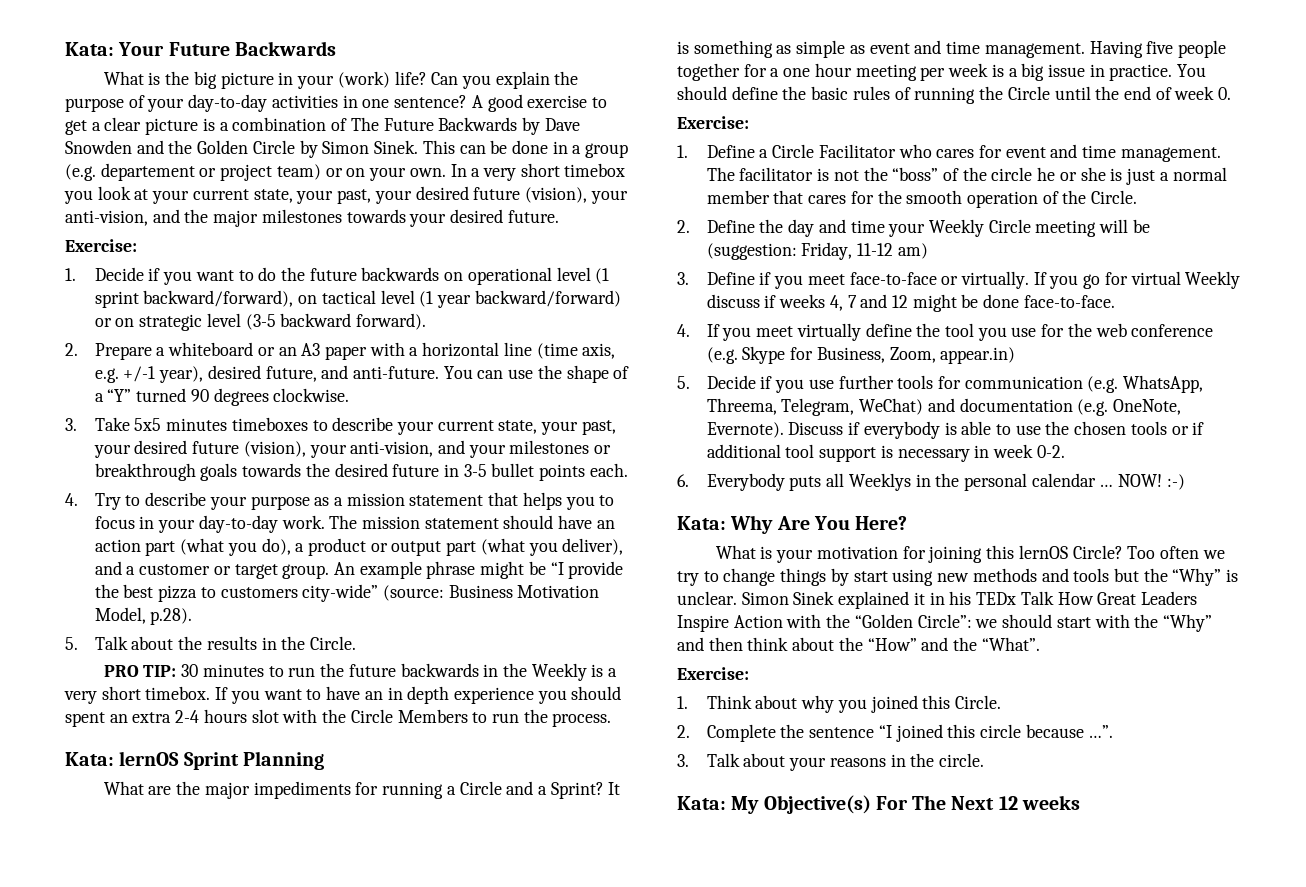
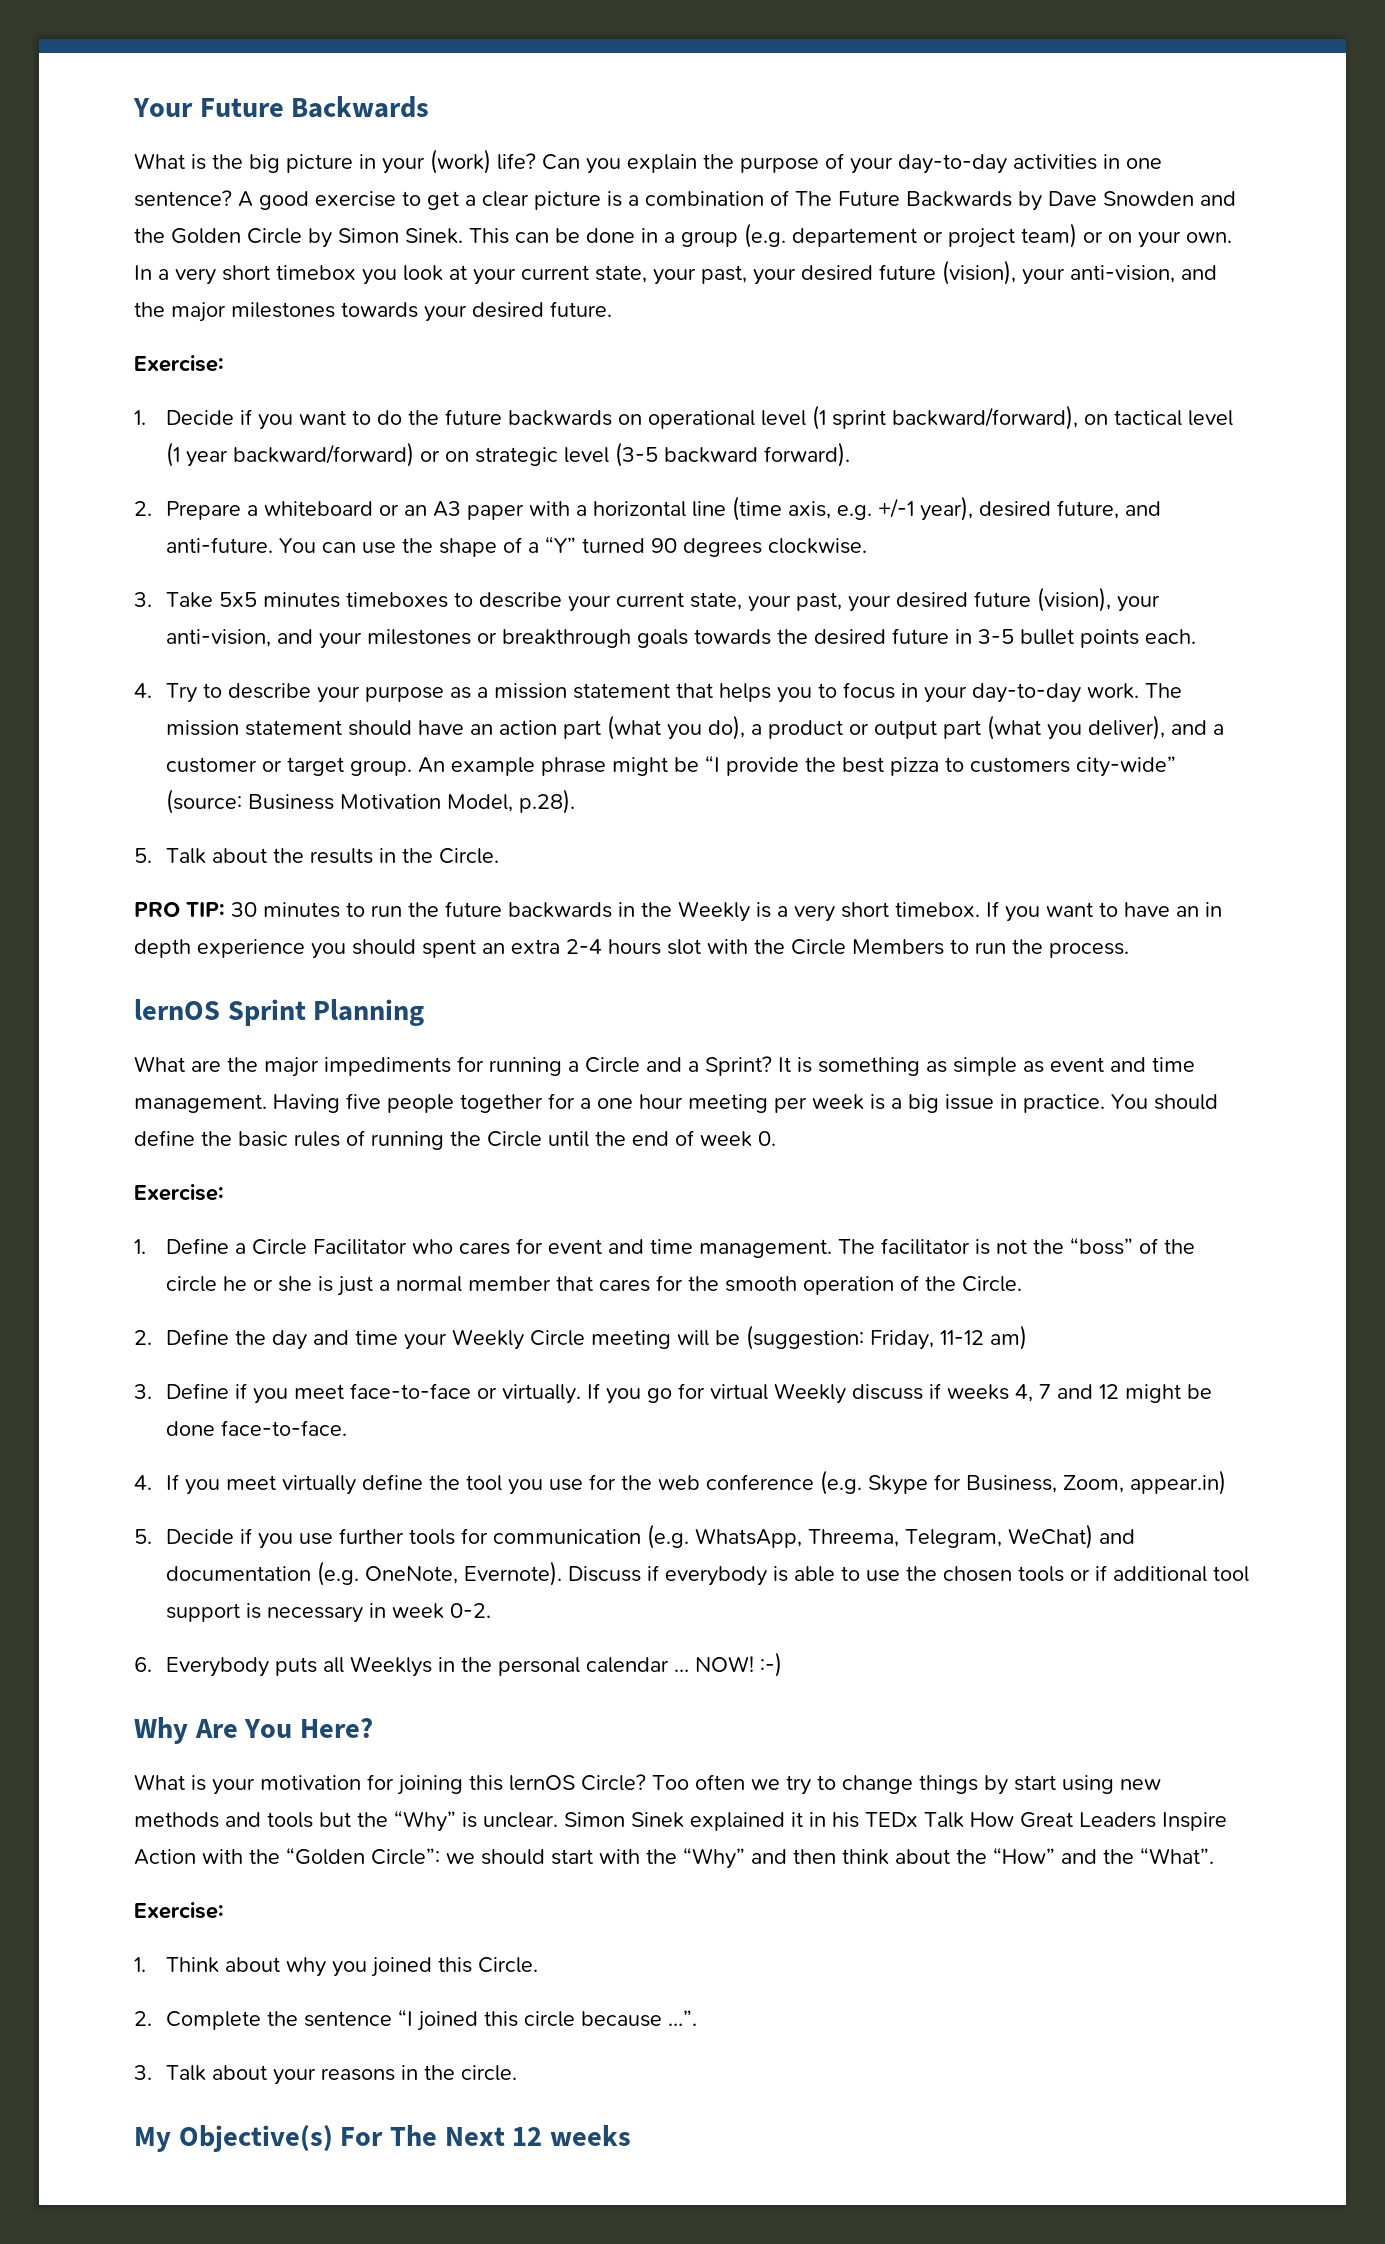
[65,42,114,56] Kata: -> (133, 107) none
[65,752,114,766] Kata: -> (1129, 950) none
[677,516,726,530] Kata: -> (782, 1664) none
[677,796,726,810] Kata: -> (517, 2073) none

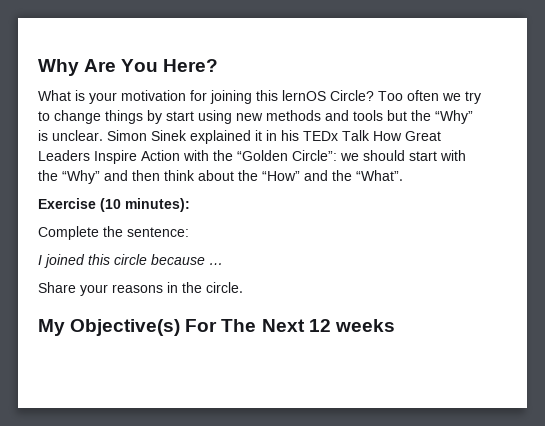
[133,96,430,118] [134,149,1162,174] [134,190,1236,211] [134,223,1232,248] [134,260,1217,285] [134,301,612,322] [134,355,224,372] [134,405,1233,430] [165,442,850,467] [134,496,1161,521] [165,536,867,557] [134,587,1160,612] [165,628,1196,649] [134,682,1182,703] [165,715,1224,740] [165,755,1176,777] [165,789,575,814] [134,848,499,864] [134,901,1222,922] [134,939,1129,959] [134,999,425,1026] [134,1056,1195,1077] [134,1093,1218,1113] [134,1130,776,1150] [134,1184,224,1201] [134,1237,1195,1258] [165,1275,1022,1296] [134,1325,1027,1350] [134,1383,1212,1404] [165,1420,347,1436] [134,1470,1226,1495] [134,1524,1135,1549] [165,1561,1249,1586] [165,1603,491,1623] [134,1652,782,1677] Your Future Backwards // What is the big picture in your (work) life? Can you explain the purpose of your day-to-day activities in one sentence? A good exercise to get a clear picture is a combination of The Future Backwards by Dave Snowden and the Golden Circle by Simon Sinek. This can be done in a group (e.g. departement or project team) or on your own. In a very short timebox you look at your current state, your past, your desired future (vision), your anti-vision, and the major milestones towards your desired future. // Exercise: // 1. Decide if you want to do the future backwards on operational level (1 sprint backward/forward), on tactical level (1 year backward/forward) or on strategic level (3-5 backward forward). // 2. Prepare a whiteboard or an A3 paper with a horizontal line (time axis, e.g. +/-1 year), desired future, and anti-future. You can use the shape of a “Y” turned 90 degrees clockwise. // 3. Take 5x5 minutes timeboxes to describe your current state, your past, your desired future (vision), your anti-vision, and your milestones or breakthrough goals towards the desired future in 3-5 bullet points each. // 4. Try to describe your purpose as a mission statement that helps you to focus in your day-to-day work. The mission statement should have an action part (what you do), a product or output part (what you deliver), and a customer or target group. An example phrase might be “I provide the best pizza to customers city-wide” (source: Business Motivation Model, p.28). // 5. Talk about the results in the Circle. // PRO TIP: 30 minutes to run the future backwards in the Weekly is a very short timebox. If you want to have an in depth experience you should spent an extra 2-4 hours slot with the Circle Members to run the process. // lernOS Sprint Planning // What are the major impediments for running a Circle and a Sprint? It is something as simple as event and time management. Having five people together for a one hour meeting per week is a big issue in practice. You should define the basic rules of running the Circle until the end of week 0. // Exercise: // 1. Define a Circle Facilitator who cares for event and time management. The facilitator is not the “boss” of the circle he or she is just a normal member that cares for the smooth operation of the Circle. // 2. Define the day and time your Weekly Circle meeting will be (suggestion: Friday, 11-12 am) // 3. Define if you meet face-to-face or virtually. If you go for virtual Weekly discuss if weeks 4, 7 and 12 might be done face-to-face. // 4. If you meet virtually define the tool you use for the web conference (e.g. Skype for Business, Zoom, appear.in) // 5. Decide if you use further tools for communication (e.g. WhatsApp, Threema, Telegram, WeChat) and documentation (e.g. OneNote, Evernote). Discuss if everybody is able to use the chosen tools or if additional tool support is necessary in week 0-2. // 6. Everybody puts all Weeklys in the personal calendar … NOW! :-) // -> (38, 67) none
[134,1902,224,1919] [134,1957,538,1977] [134,2009,697,2031] [134,2065,267,2081] Exercise: // 1. Think about why you joined this Circle. // 2. Complete the sentence “I joined this circle because …”. // 3. Talk about -> [38,198,190,212] [38,226,189,240] [38,254,223,268] [38,282,76,293] Exercise (10 minutes): // Complete the sentence: // I joined this circle because … // Share

